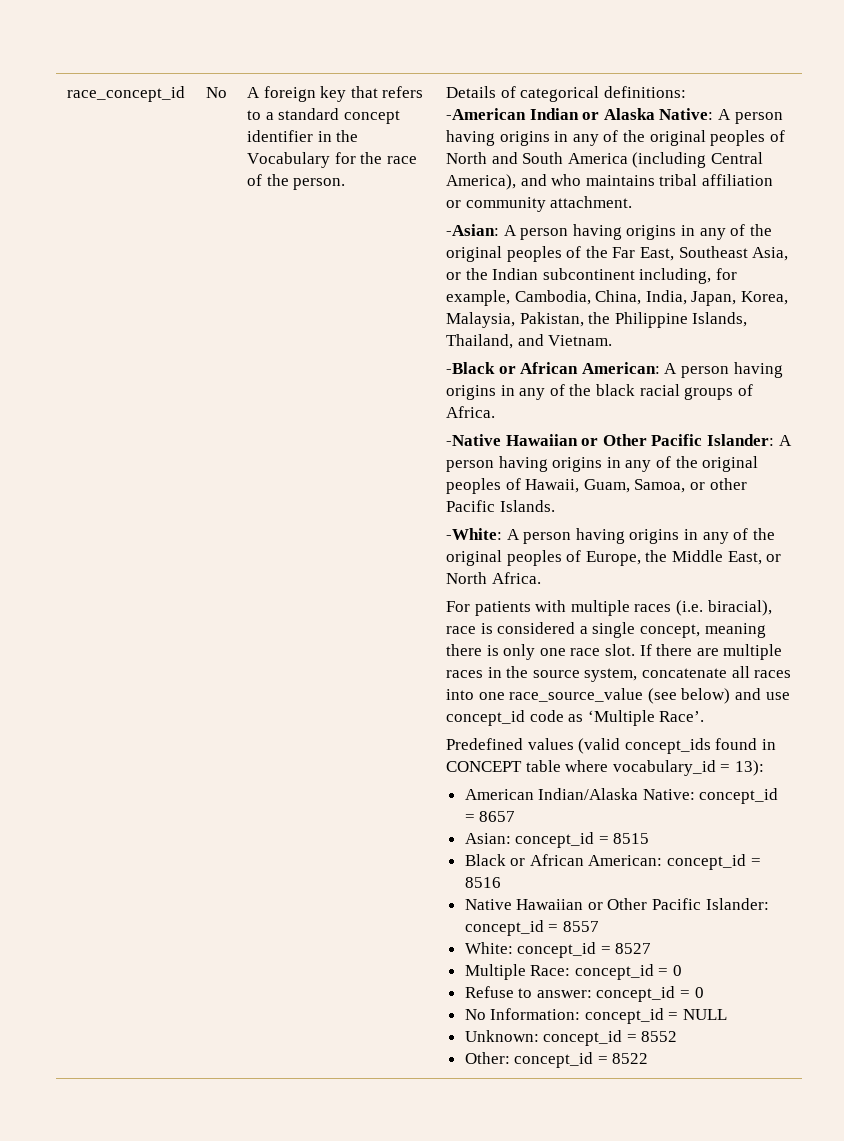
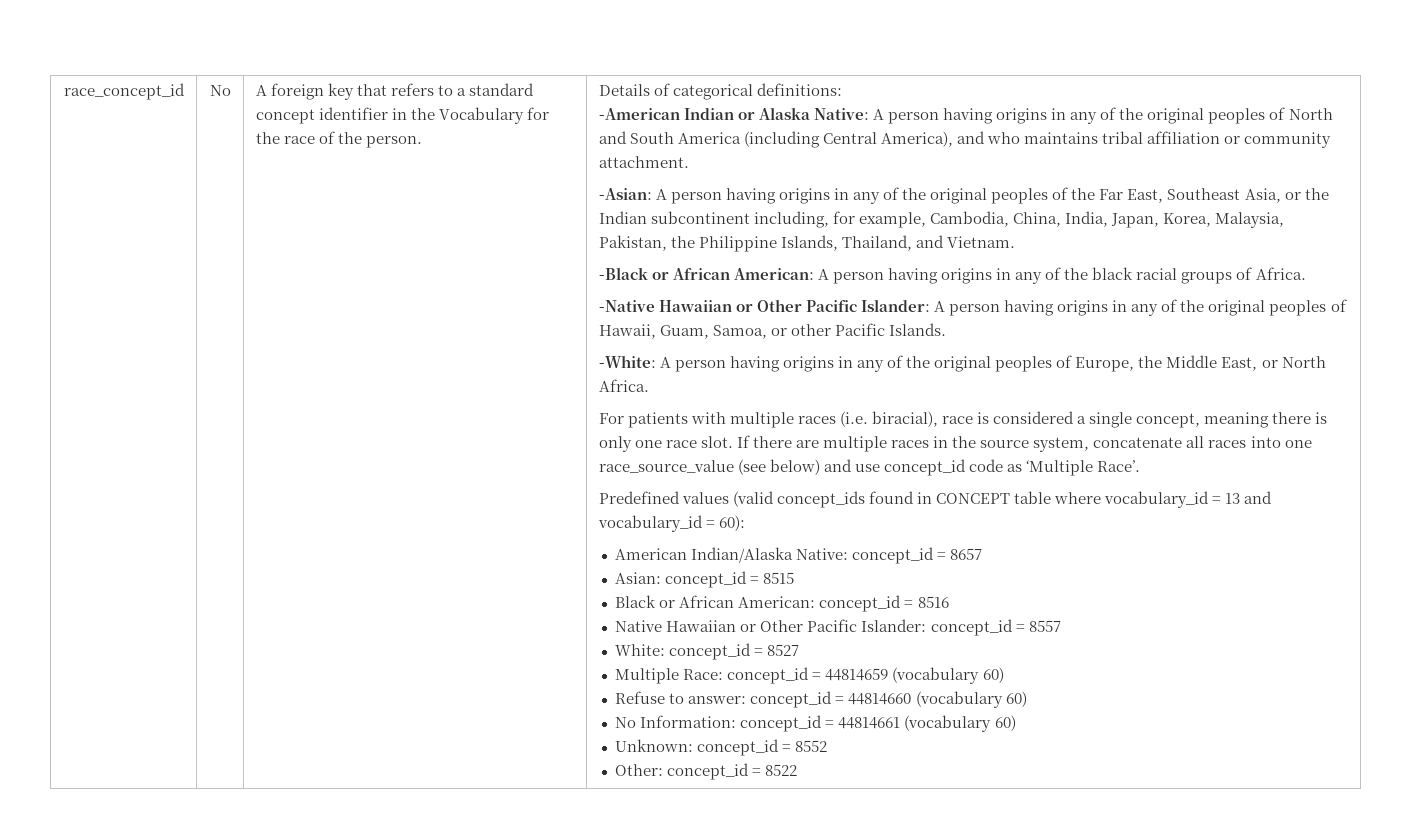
[734,760,764,776] 13): -> [1225,491,1273,504] [597,515,745,532] 13 and vocabulary_id = 60):
[673,965,683,976] 0 -> [825,667,1004,684] 44814659 (vocabulary 60)
[694,987,704,998] 0 -> [848,691,1027,708] 44814660 (vocabulary 60)
[683,1009,728,1020] NULL -> [838,715,1016,732] 44814661 (vocabulary 60)

